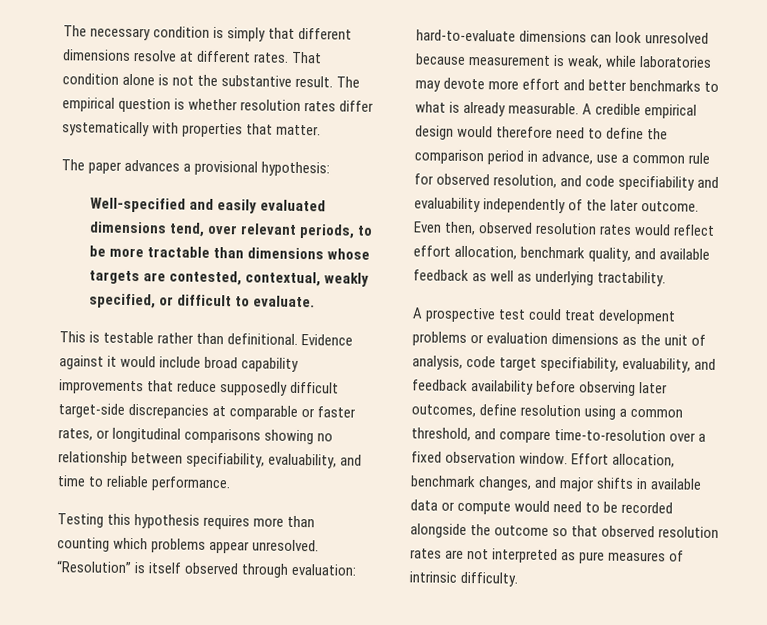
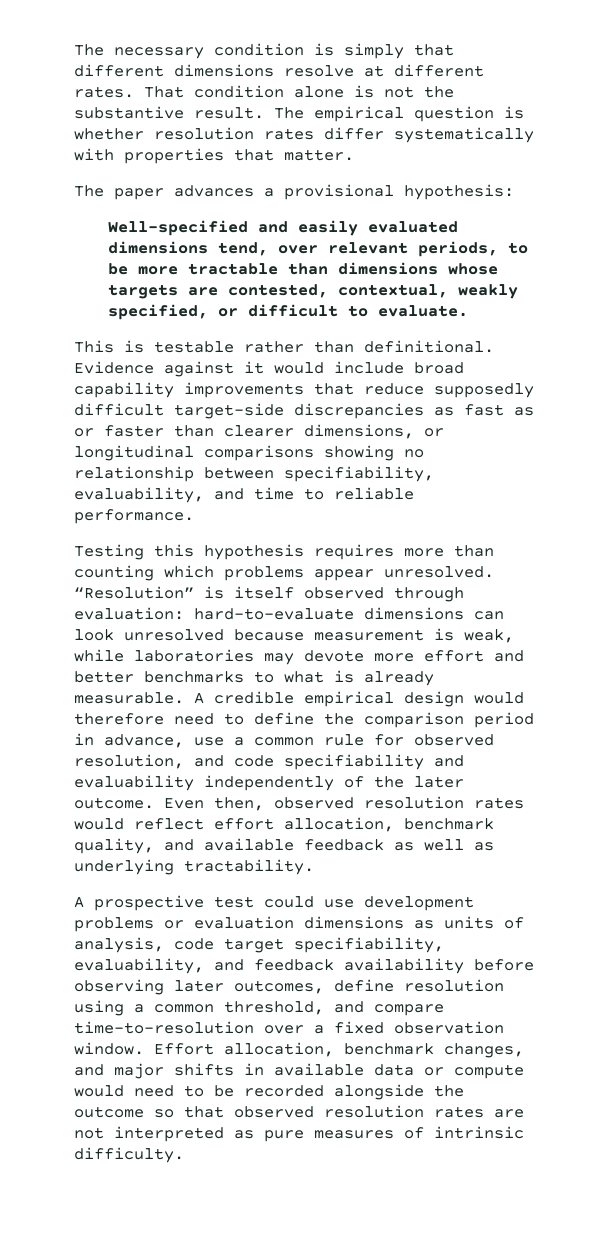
[212,405,357,421] [58,428,93,441] at comparable or faster rates, -> [434,404,534,416] [74,424,414,439] as fast as or faster than clearer dimensions,
[564,310,597,321] treat -> [324,899,354,908] use
[640,334,689,346] the unit -> [444,916,494,929] units

